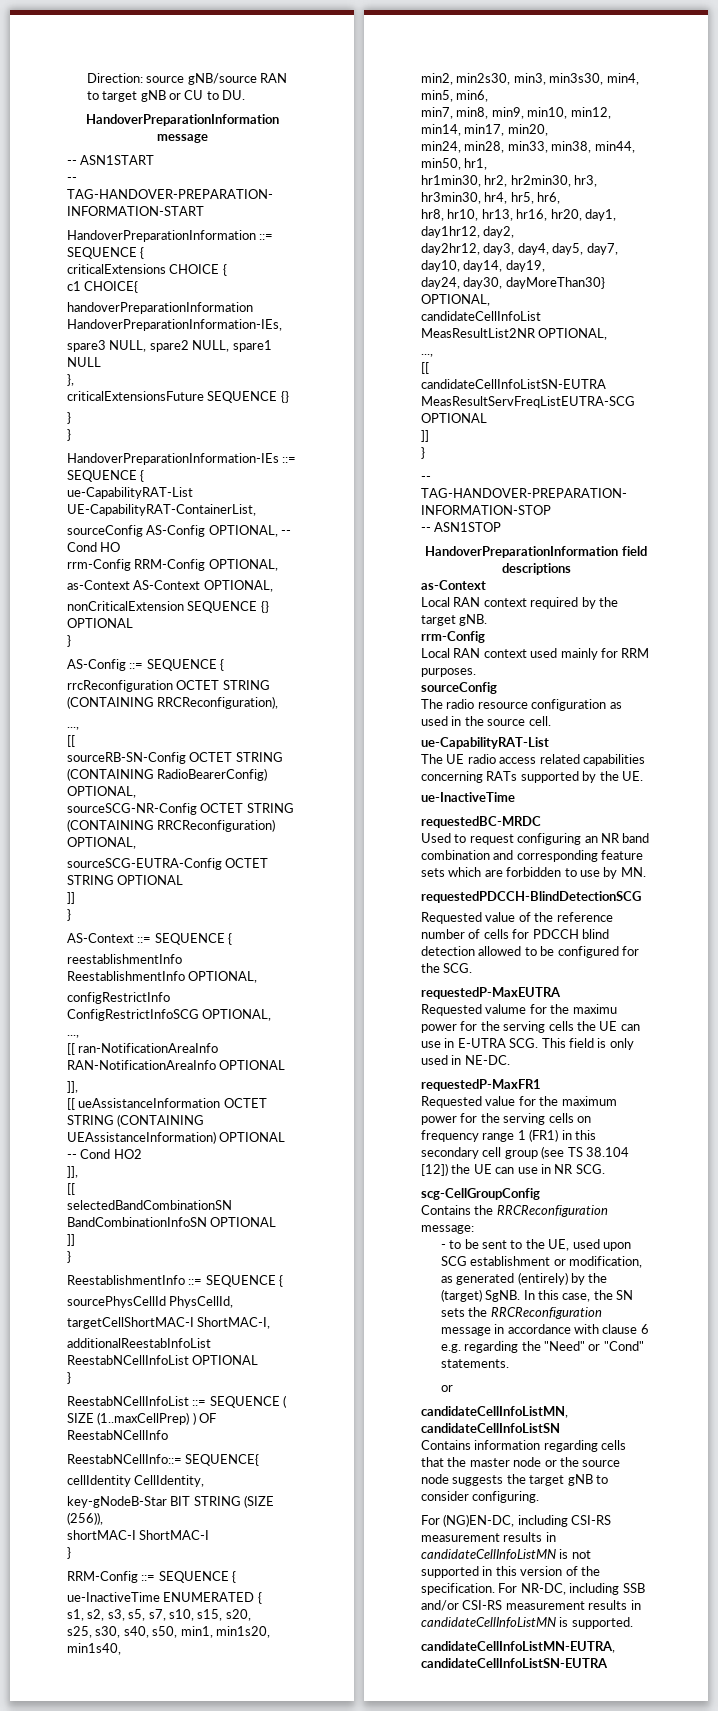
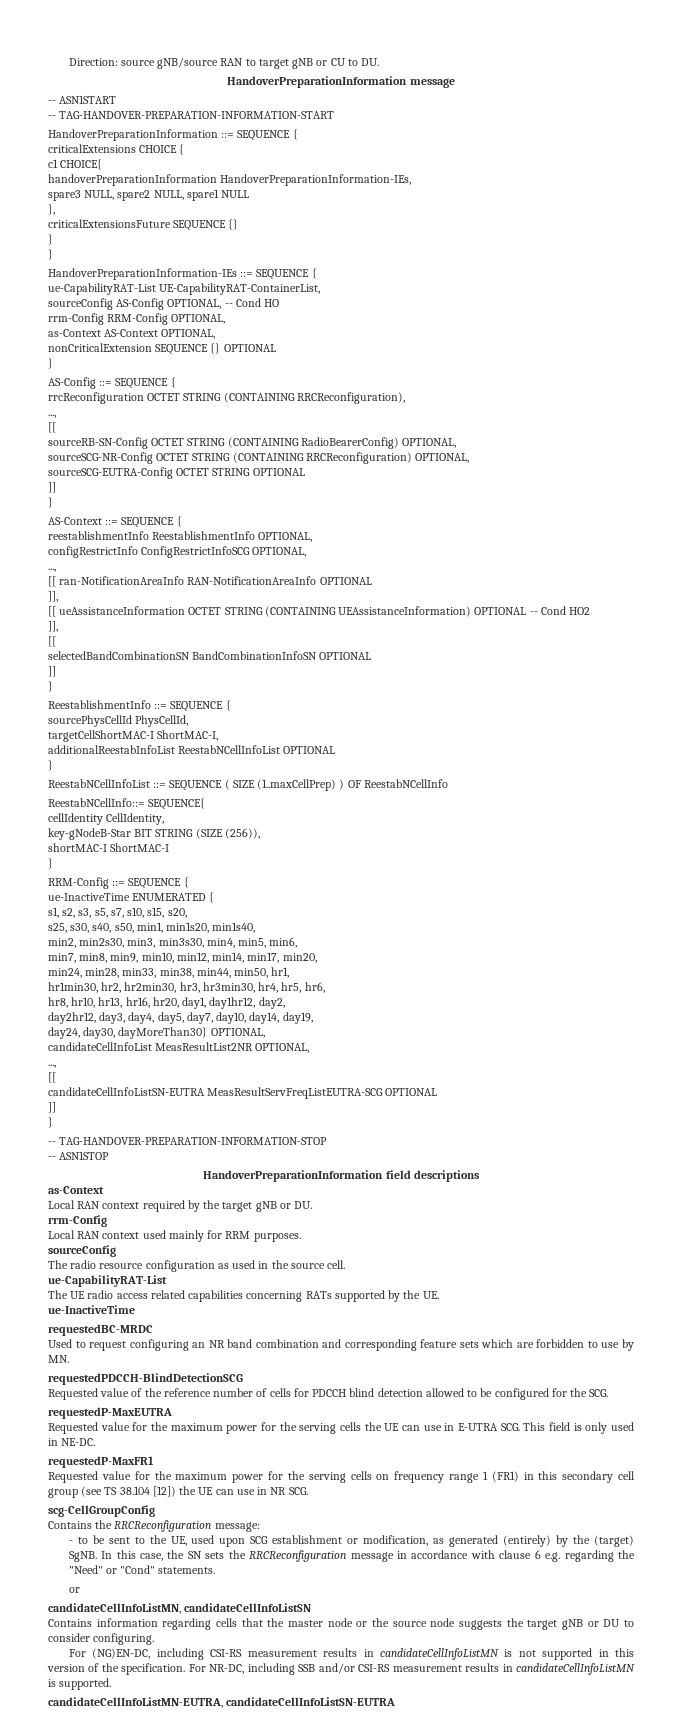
[459,614,488,626] gNB. -> [255,1201,313,1212] gNB or DU.
[485,1004,617,1014] valume for the maximu -> [100,1422,223,1431] value for the maximum
(593, 1480) none -> [587,1619,621,1627] or DU

